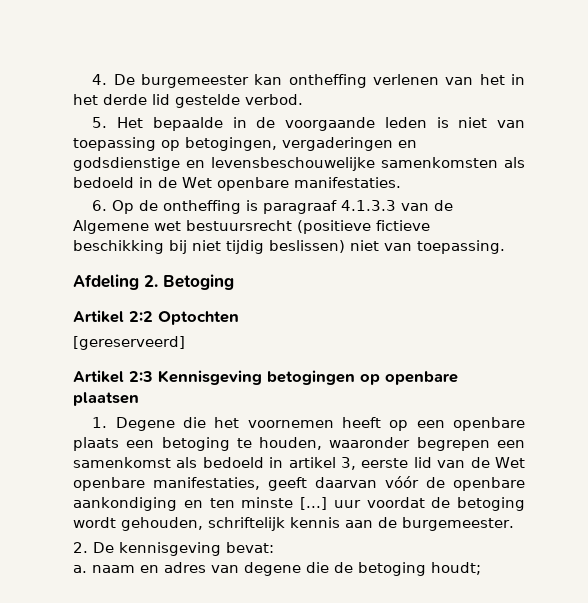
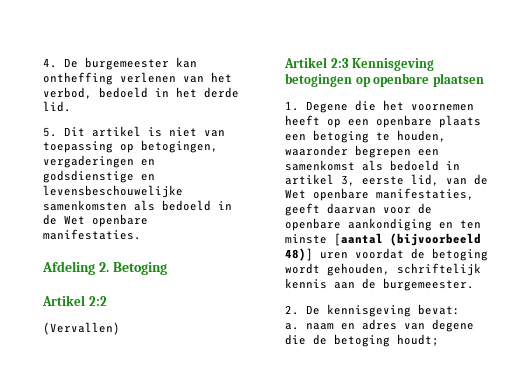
(505, 79) none -> [43,87,148,99] verbod, bedoeld
[152,94,303,108] [92,117,427,131] lid gestelde verbod. // 5. Het bepaalde in de voorgaande leden -> [43,101,71,112] [43,126,141,137] lid. // 5. Dit artikel
[92,200,454,214] [73,220,430,234] [73,240,505,254] // 6. Op de ontheffing is paragraaf 4.1.3.3 van de Algemene wet bestuursrecht (positieve fictieve beschikking bij niet tijdig beslissen) niet van toepassing. -> (141, 234) none
[158,311,239,325] [73,336,185,350] Optochten // [gereserveerd] -> [43,322,120,335] // (Vervallen)
[413,457,432,468] lid -> [411,174,439,186] lid,
[385,476,419,488] vóór -> [383,207,411,214] voor
[300,497,361,510] [...] uur -> [334,233,481,246] [285,248,348,261] [aantal (bijvoorbeeld 48)] uren

